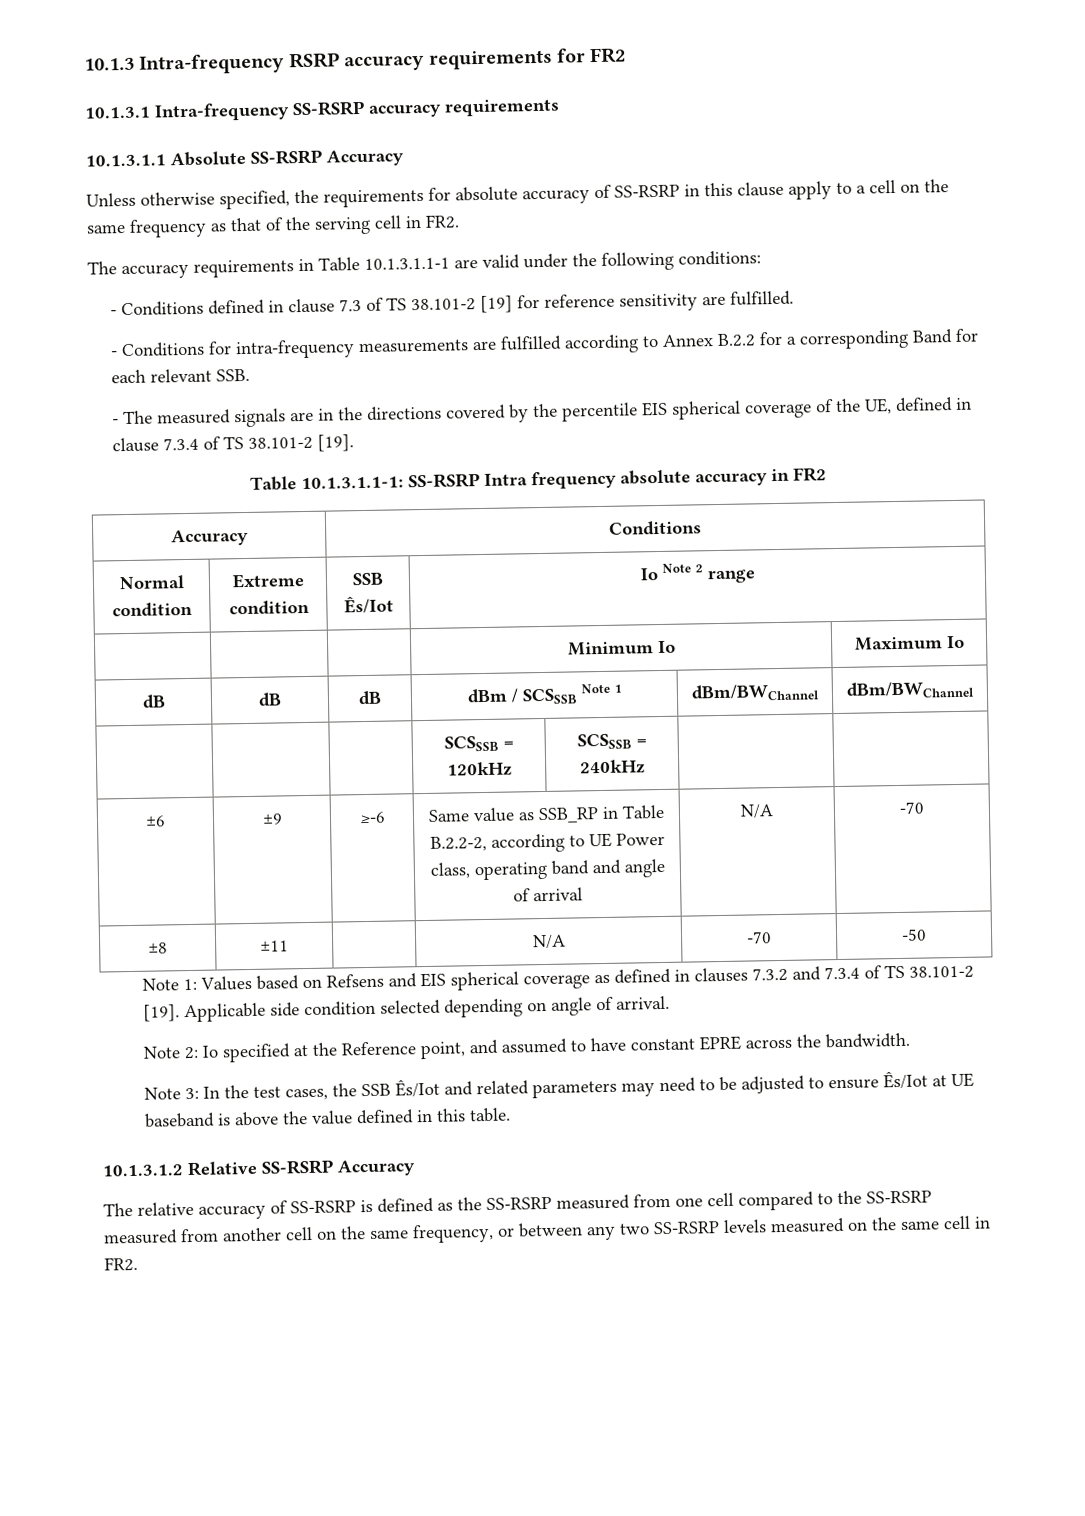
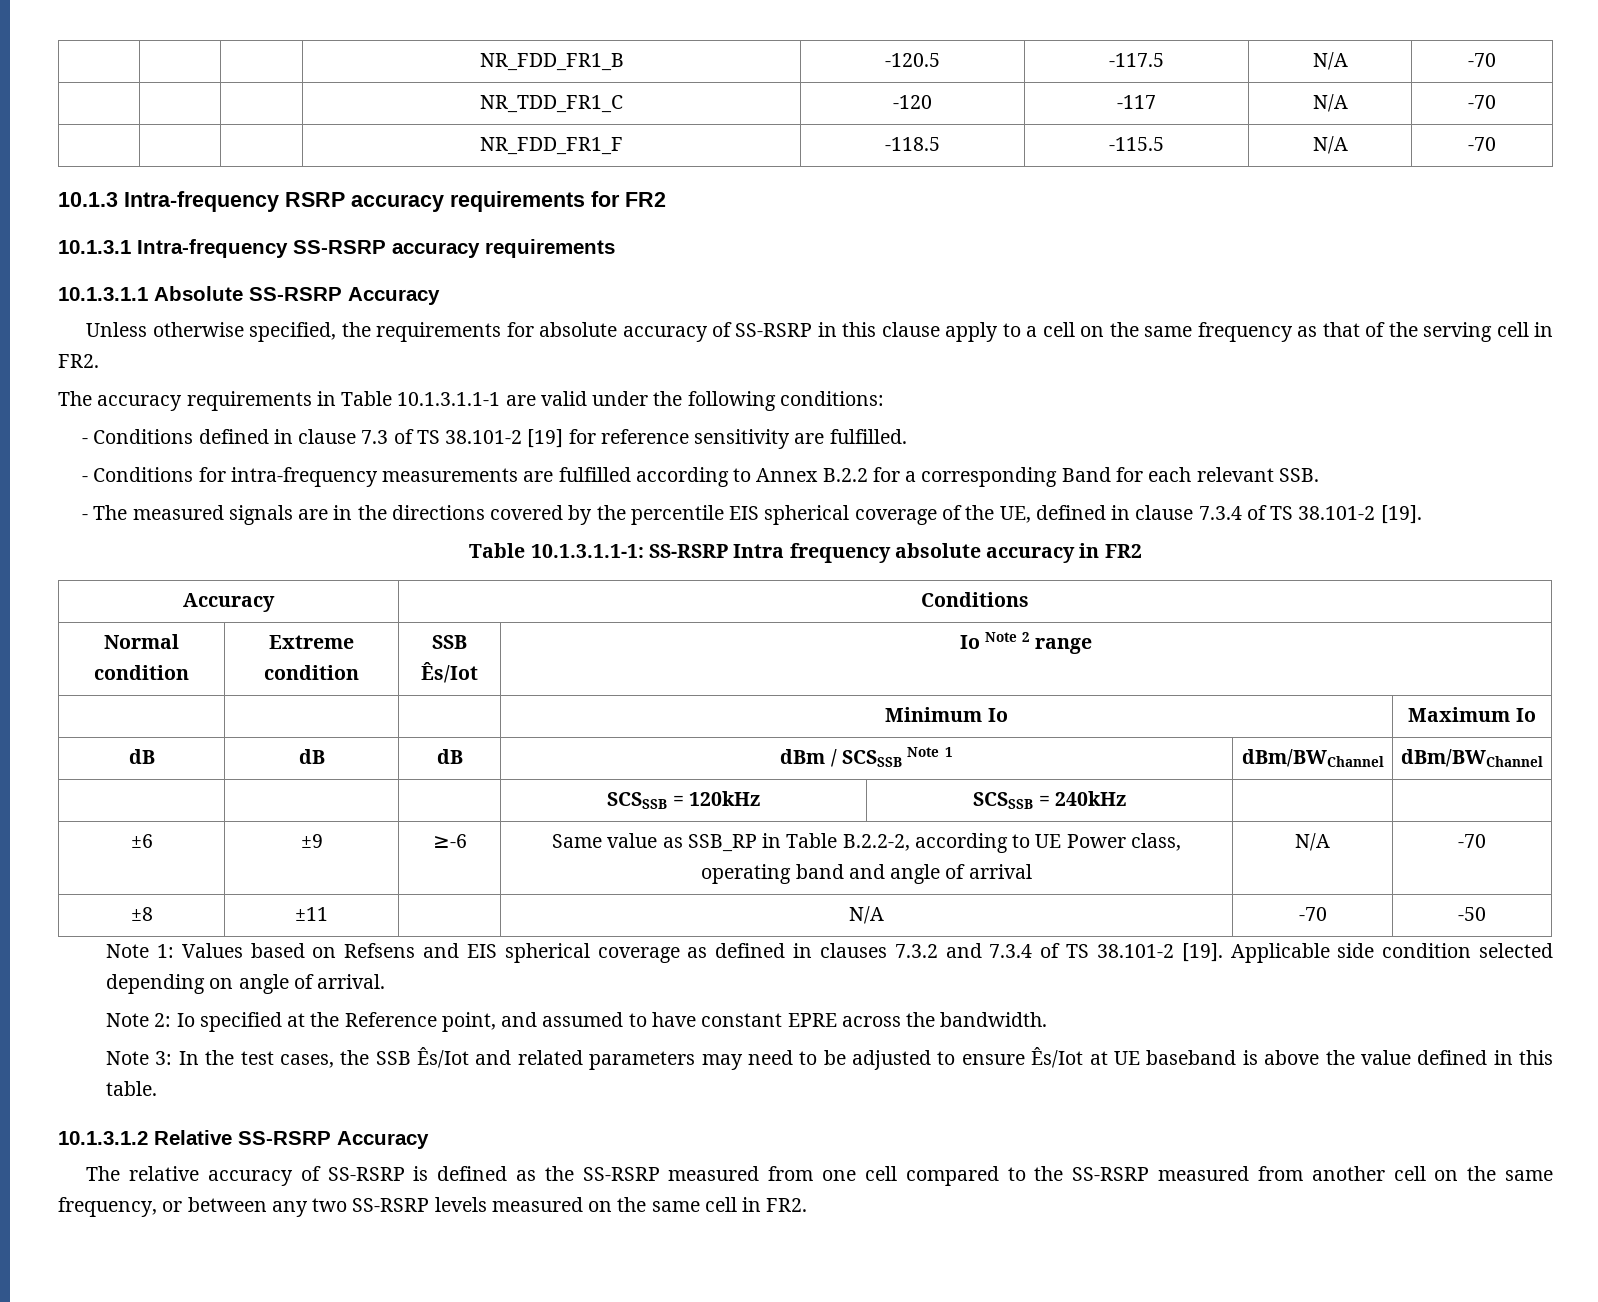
(84, 64) none -> [479,53,624,71] [885,53,940,67] [1109,53,1164,67] [1312,52,1348,70] [1468,53,1496,67] [480,95,623,113] [893,95,932,109] [1117,95,1156,109] [1312,94,1348,112] [1468,95,1496,109] [480,137,623,155] [885,137,940,151] [1109,137,1164,151] [1312,136,1348,154] [1468,137,1496,151] | | | NR_FDD_FR1_B | -120.5 | -117.5 | N/A | -70 // | | | NR_TDD_FR1_C | -120 | -117 | N/A | -70 // | | | NR_FDD_FR1_F | -118.5 | -115.5 | N/A | -70 //

